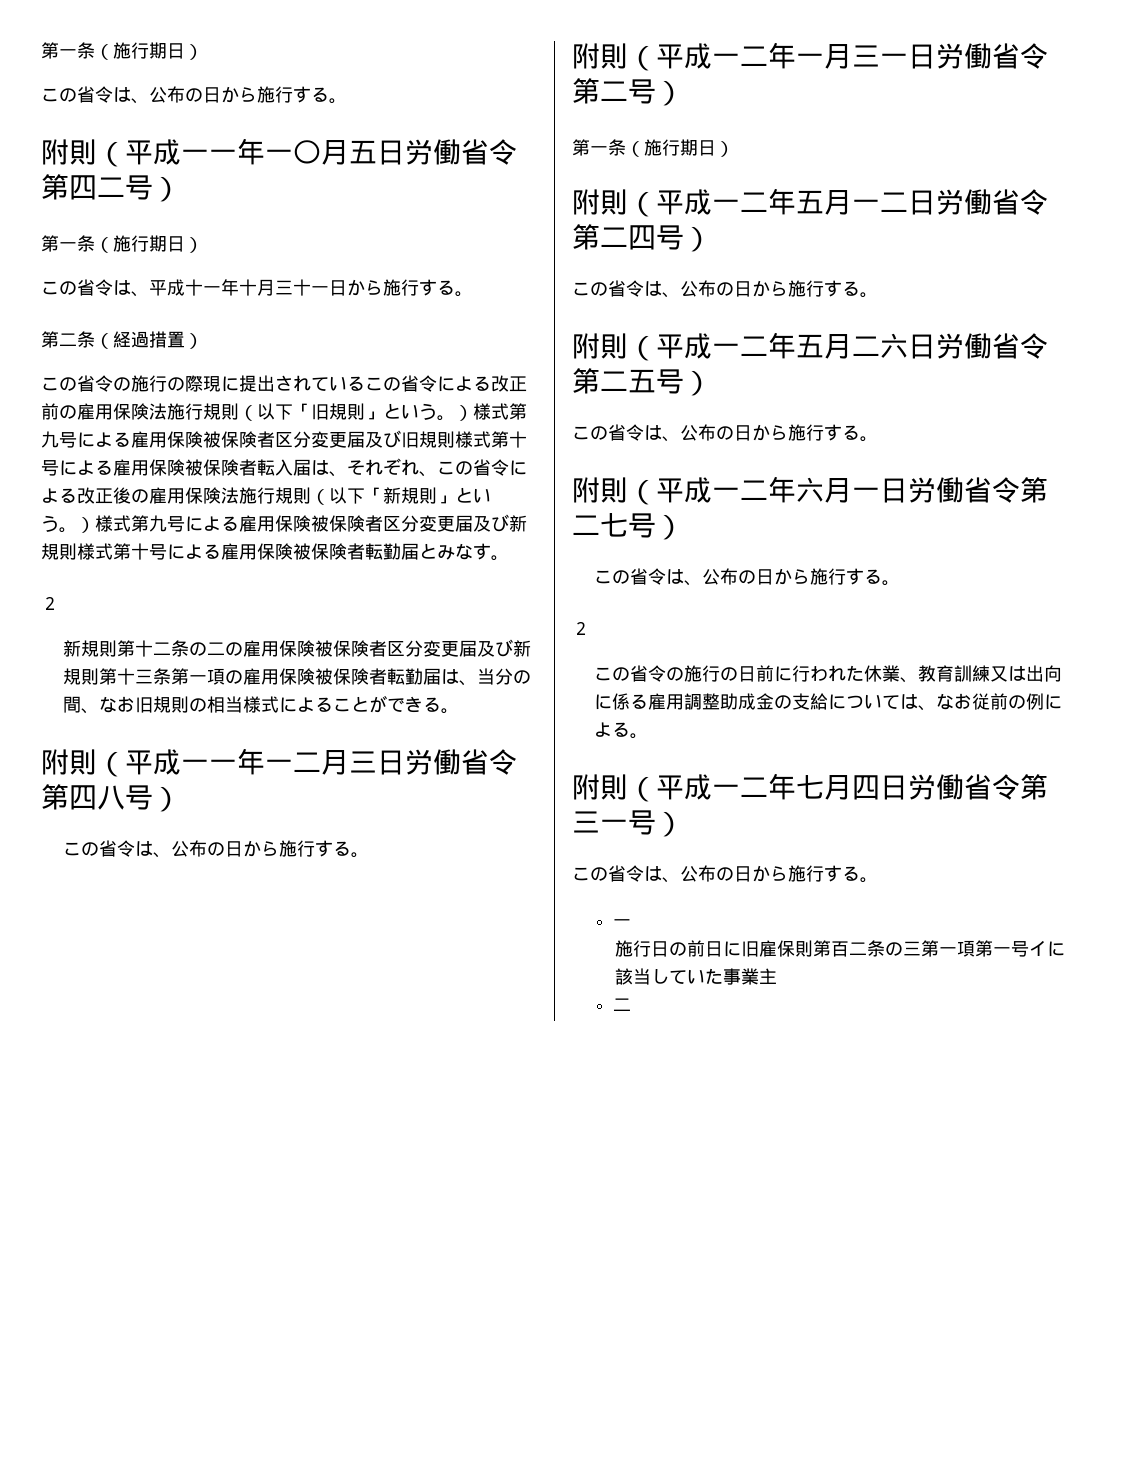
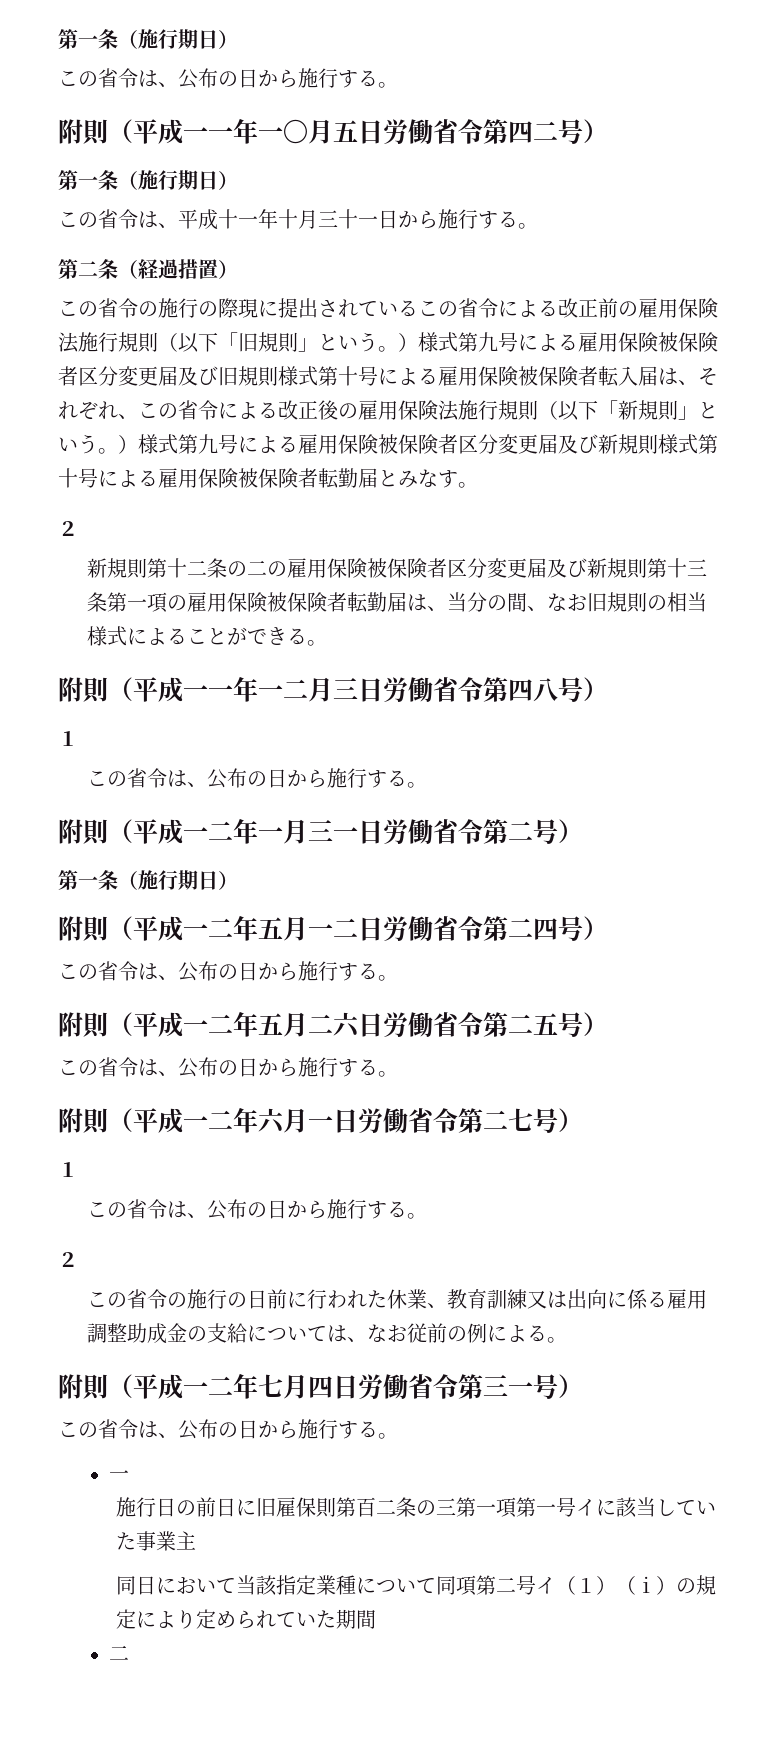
(181, 799) none -> [58,731,78,746] // １
(684, 527) none -> [58,1162,78,1177] // １
(778, 976) none -> [115,1575,716,1596] [115,1609,376,1629] // 同日において当該指定業種について同項第二号イ（１）（ｉ）の規定により定められていた期間

